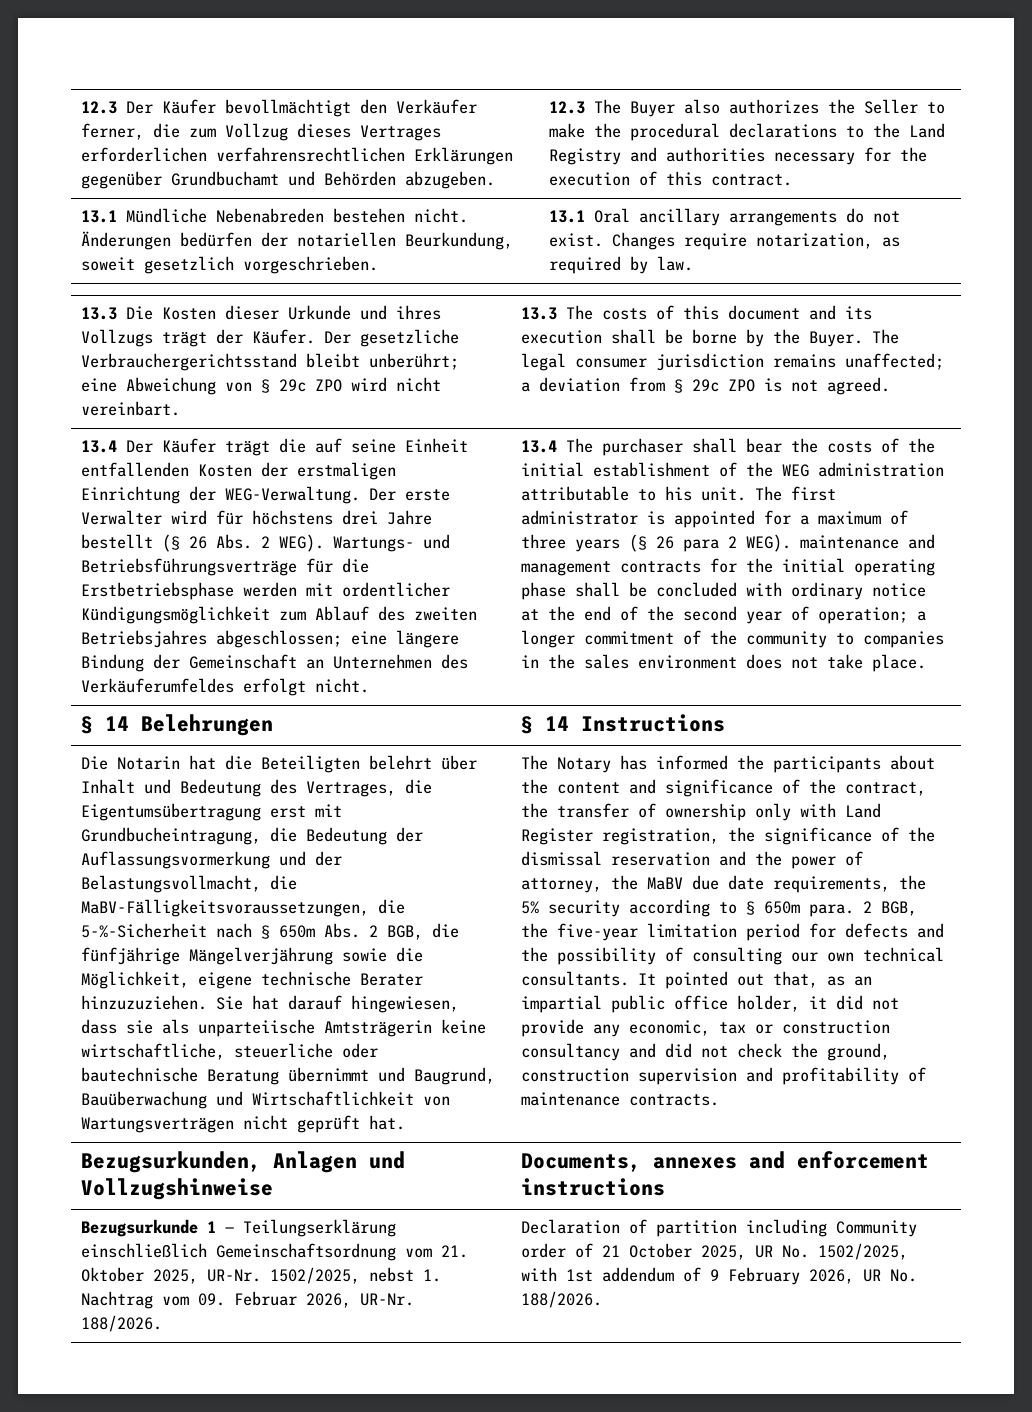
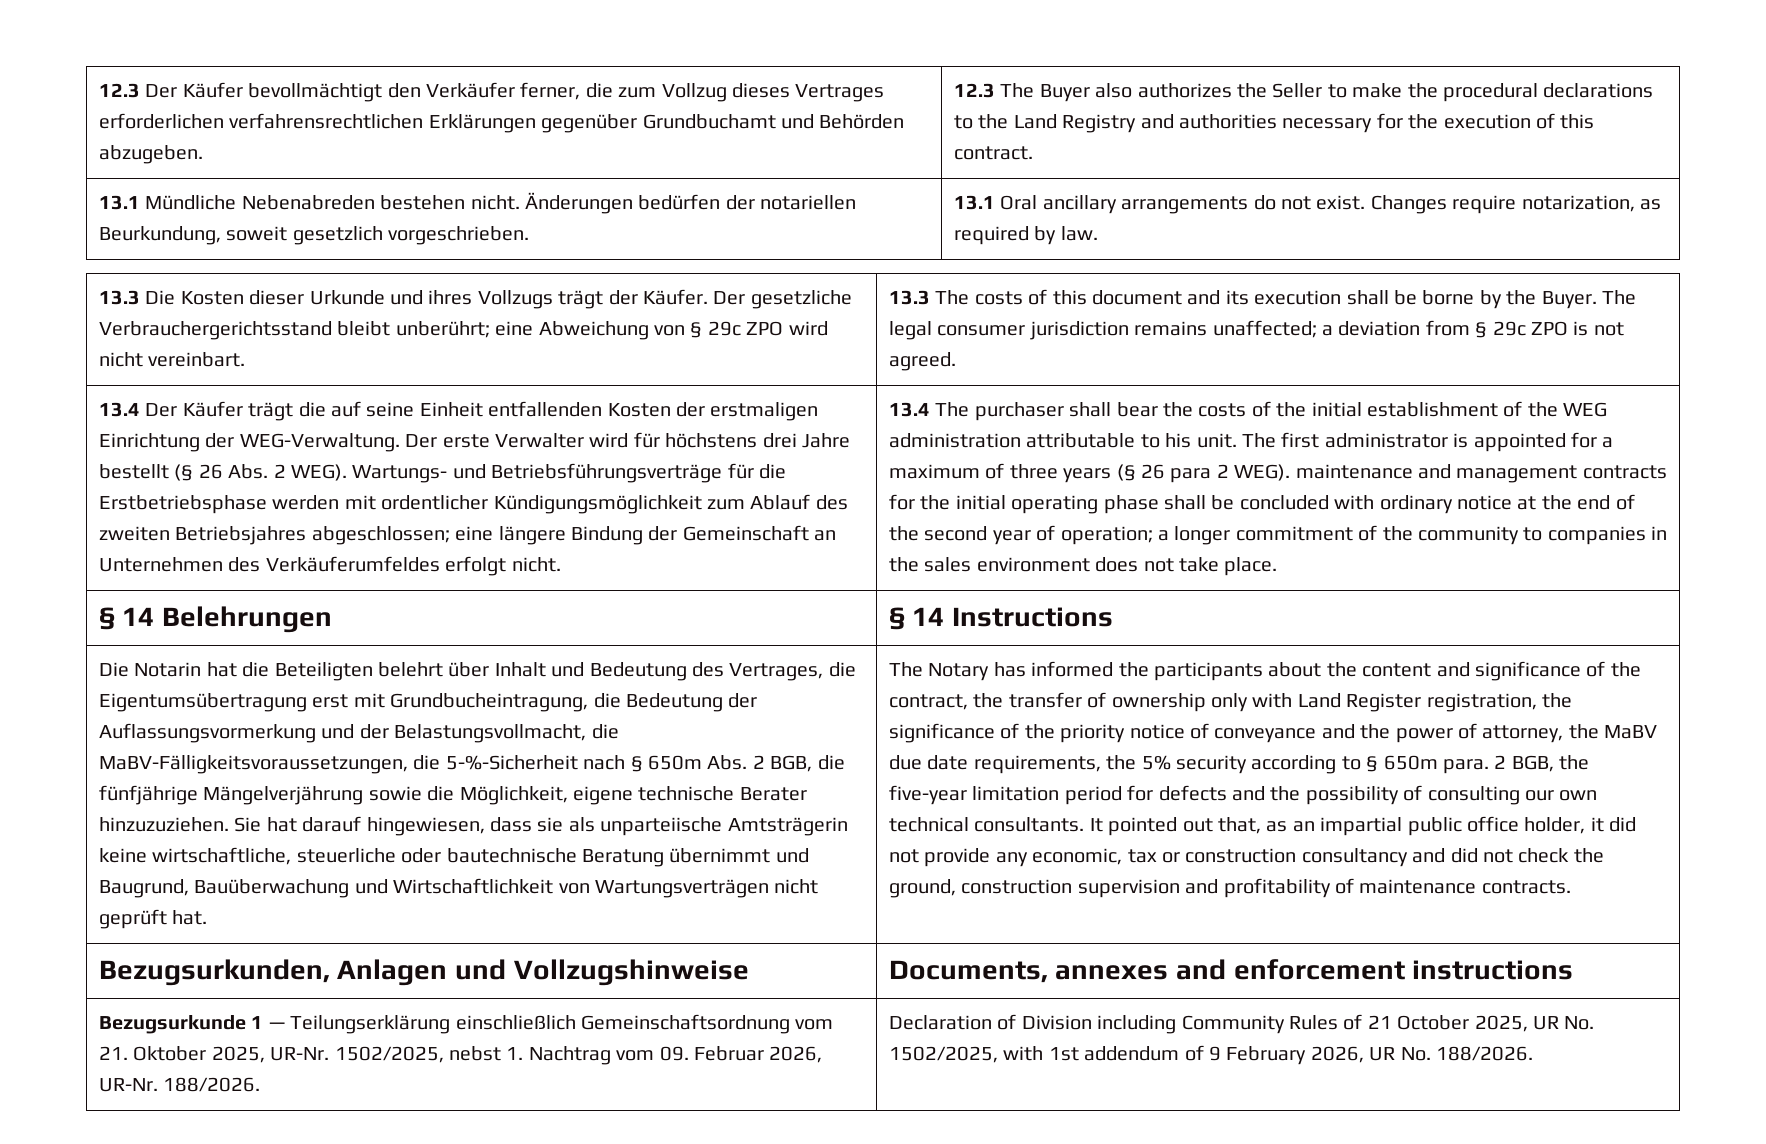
[520,851,710,866] dismissal reservation -> [1060,723,1317,743] priority notice of conveyance
[655,1220,737,1237] partition -> [1021,1015,1092,1030] Division
[520,1243,566,1258] order -> [1288,1015,1338,1030] Rules

